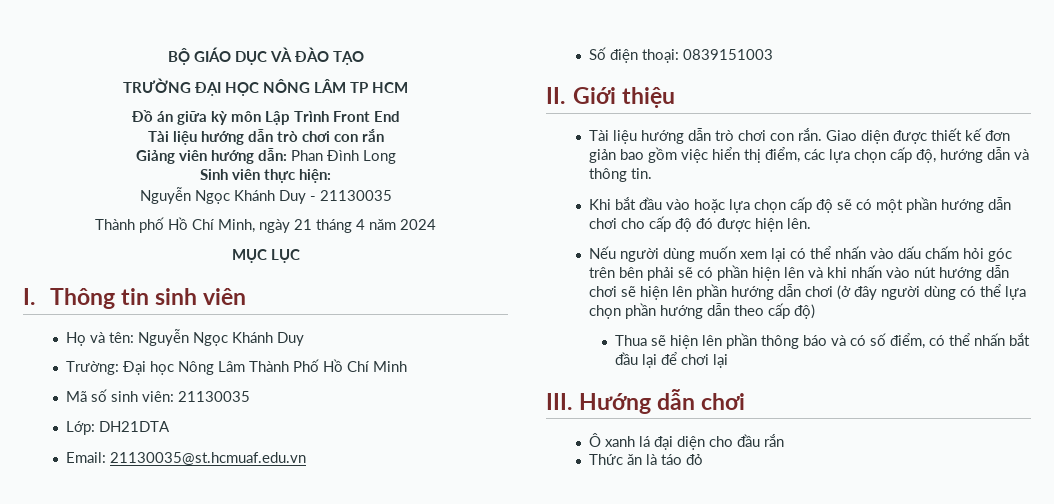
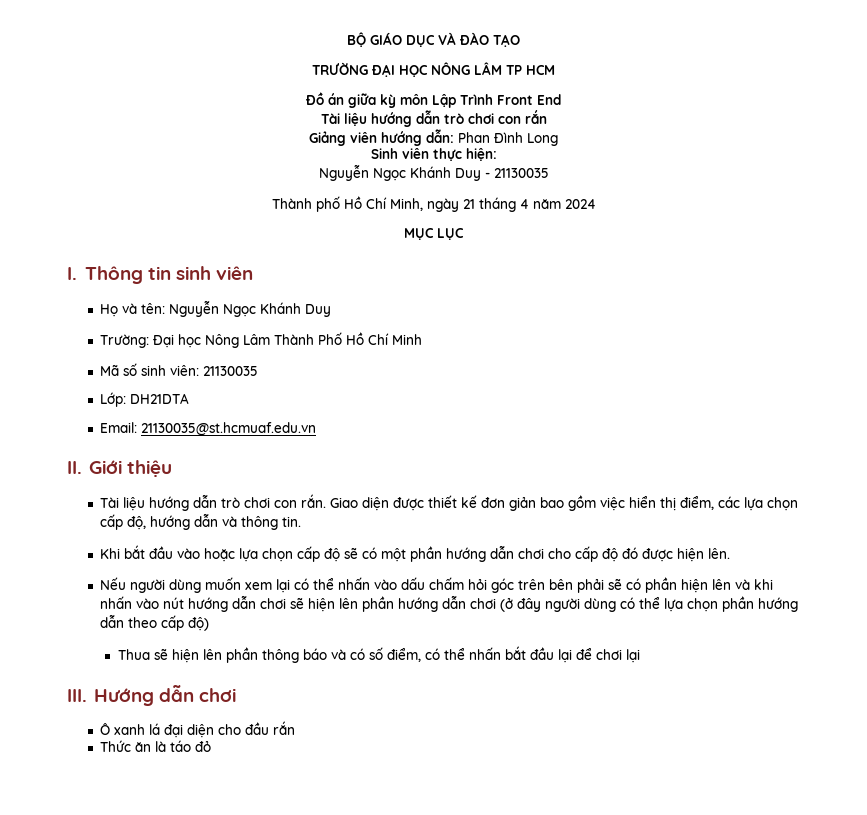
[588,47,773,63] // Số điện thoại: 0839151003 -> (316, 429) none

